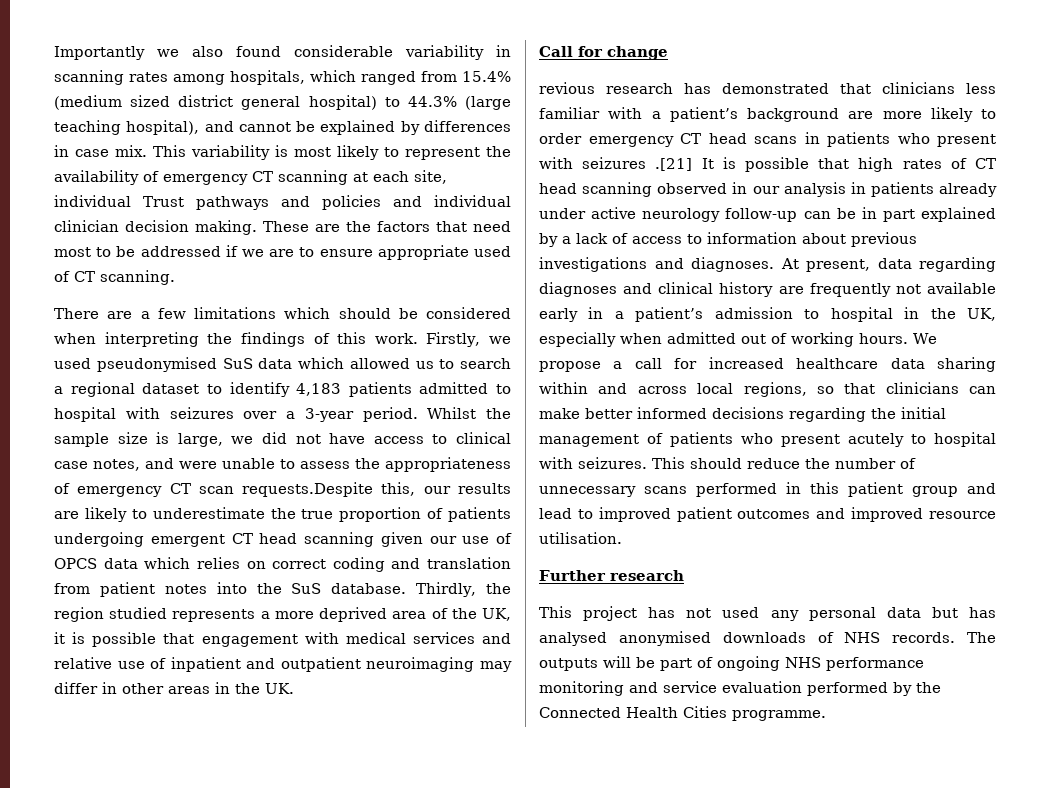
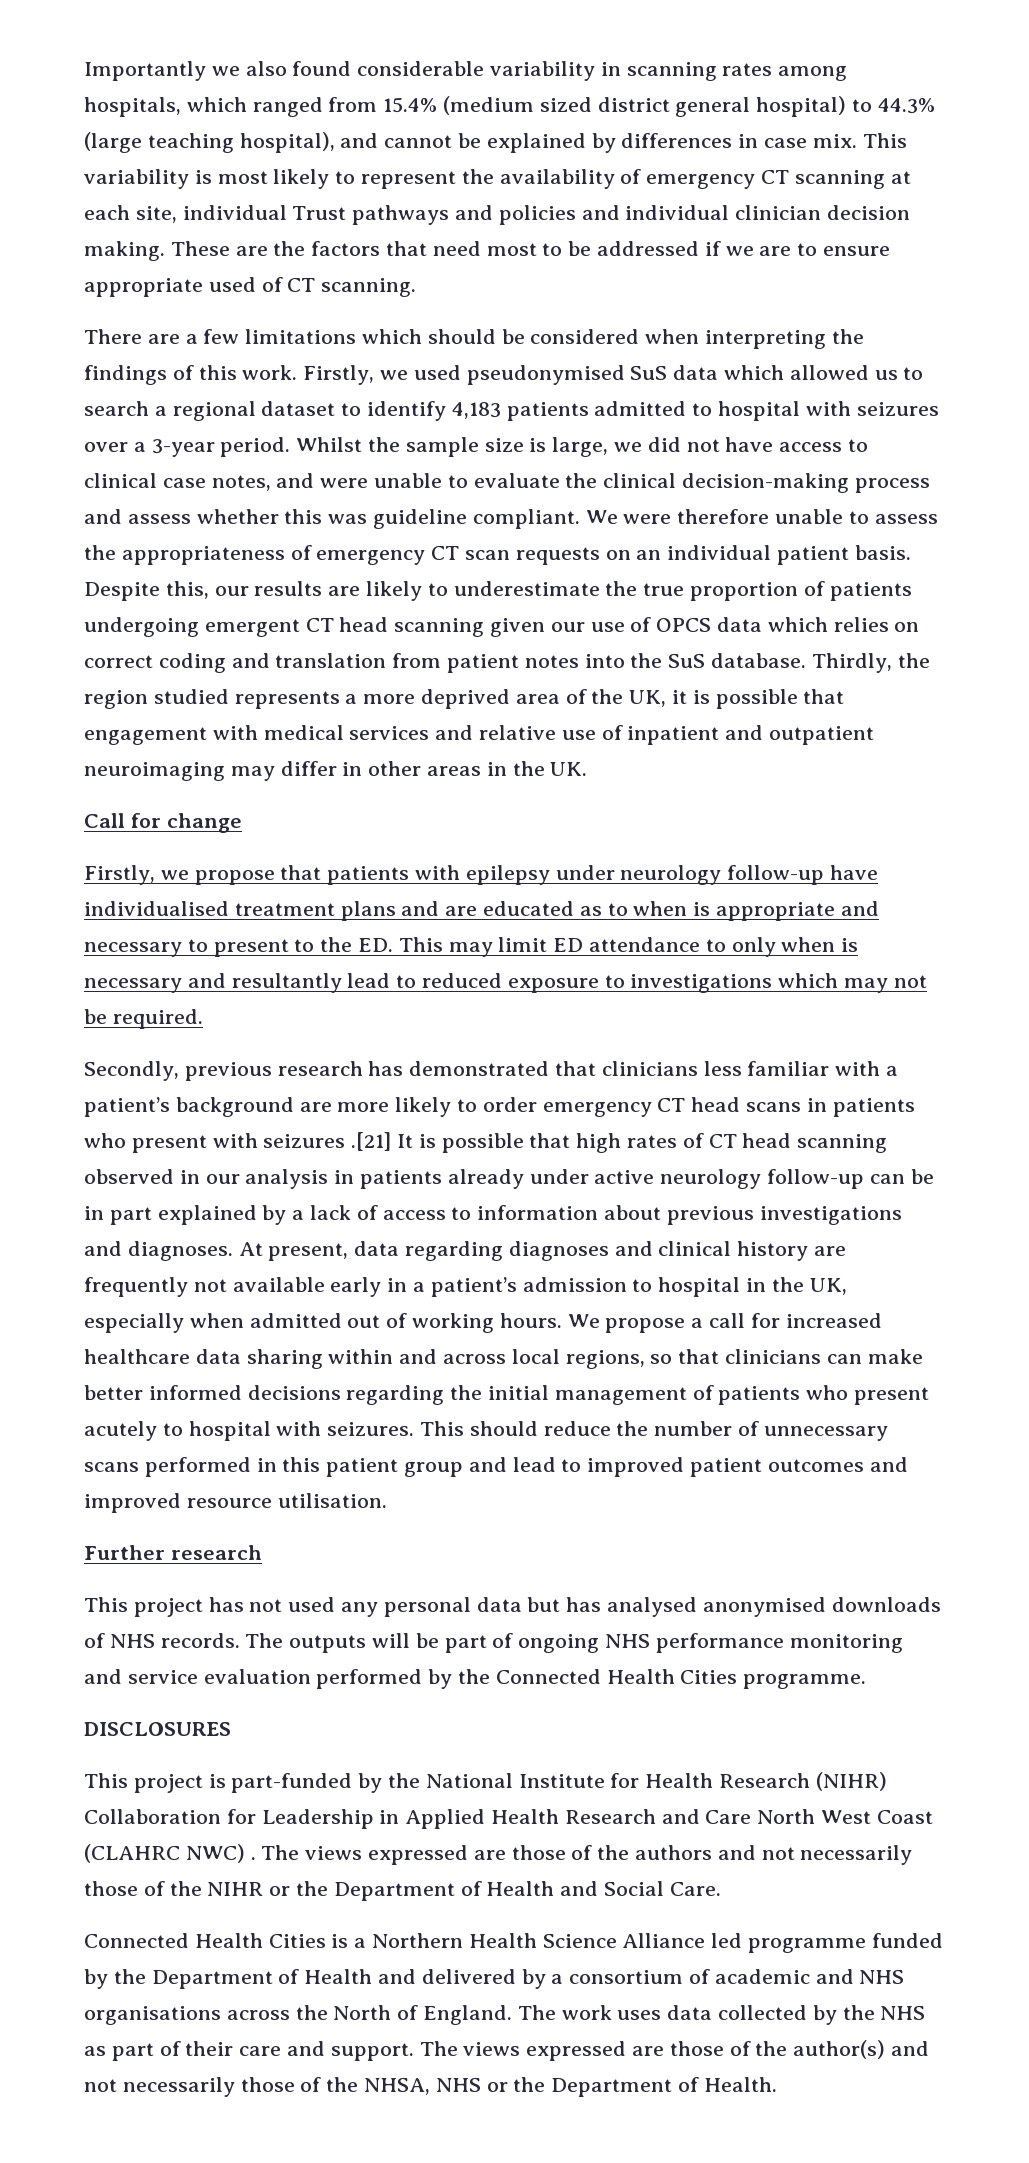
(295, 464) none -> [473,473,930,493] [84,509,869,529] evaluate the clinical decision-making process and assess whether this was guideline compliant. We were therefore unable to
[242,482,374,497] requests.Despite -> [515,545,911,565] [84,582,160,601] requests on an individual patient basis. Despite
[539,82,595,94] revious -> [84,865,879,885] [84,901,879,921] [84,937,859,957] [84,973,927,993] [84,1009,203,1029] [84,1061,272,1081] Firstly, we propose that patients with epilepsy under neurology follow-up have individualised treatment plans and are educated as to when is appropriate and necessary to present to the ED. This may limit ED attendance to only when is necessary and resultantly lead to reduced exposure to investigations which may not be required. // Secondly, previous
(826, 715) none -> [84,1722,231,1736] [84,1772,887,1793] [84,1809,933,1829] [84,1844,913,1865] [84,1881,721,1901] [84,1933,943,1953] [84,1969,905,1989] [84,2005,926,2025] [84,2040,930,2061] [84,2077,777,2097] // DISCLOSURES // This project is part-funded by the National Institute for Health Research (NIHR) Collaboration for Leadership in Applied Health Research and Care North West Coast (CLAHRC NWC) . The views expressed are those of the authors and not necessarily those of the NIHR or the Department of Health and Social Care. // Connected Health Cities is a Northern Health Science Alliance led programme funded by the Department of Health and delivered by a consortium of academic and NHS organisations across the North of England. The work uses data collected by the NHS as part of their care and support. The views expressed are those of the author(s) and not necessarily those of the NHSA, NHS or the Department of Health.

